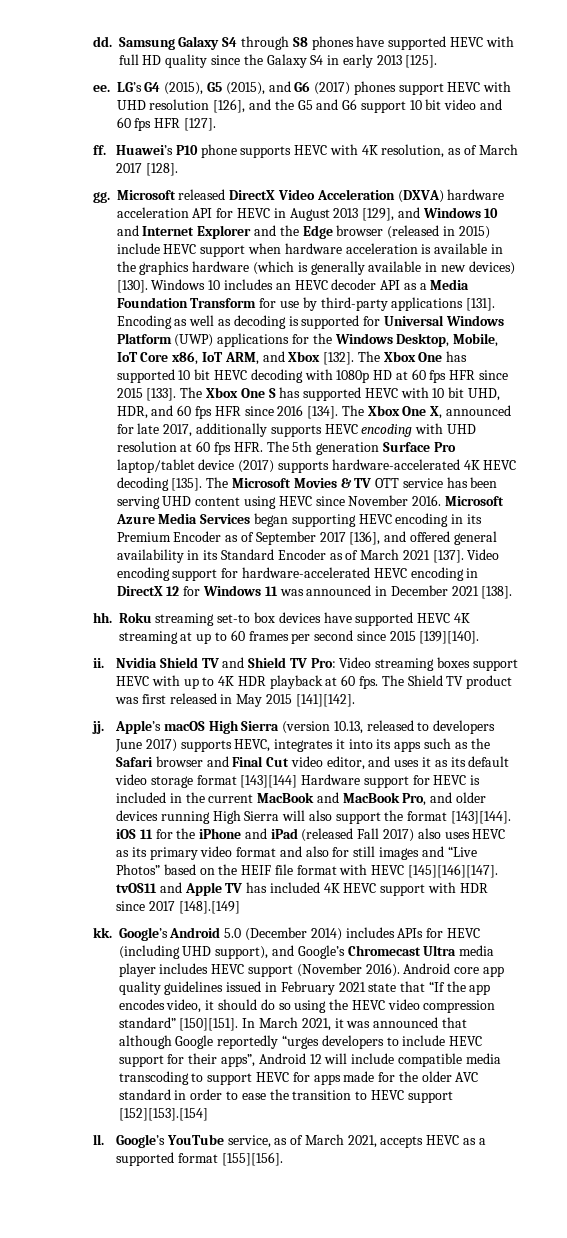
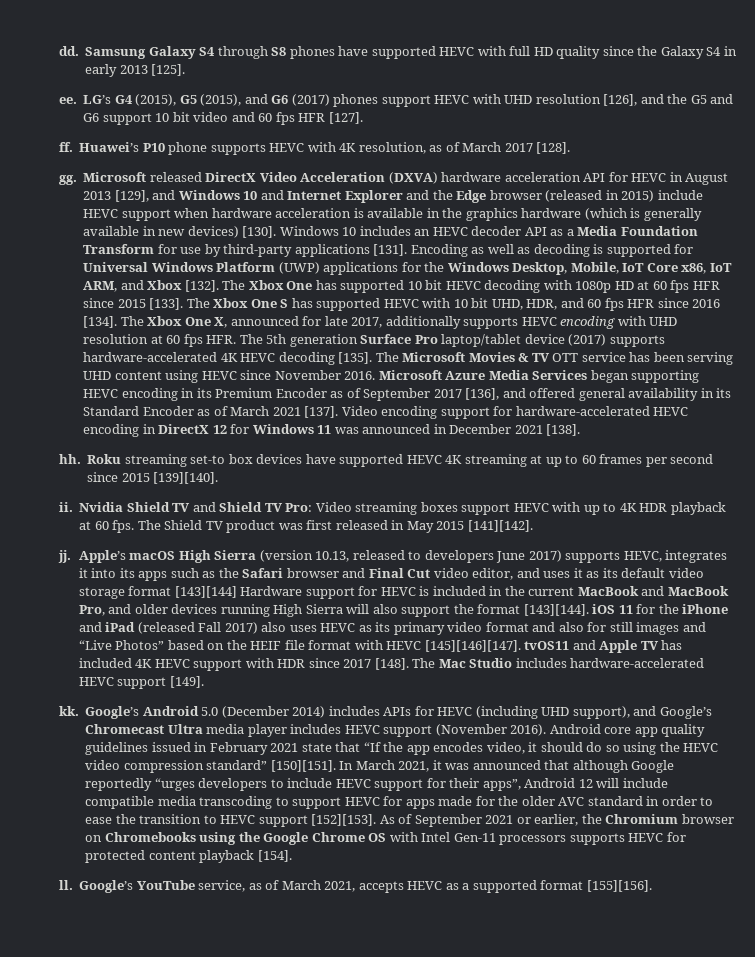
[178,901,240,914] [148].[149] -> [374,658,705,670] [78,676,204,689] [148]. The Mac Studio includes hardware-accelerated HEVC support [149].
[118,1108,208,1121] [152][153].[154] -> [311,814,734,827] [85,832,686,845] [85,850,292,863] [152][153]. As of September 2021 or earlier, the Chromium browser on Chromebooks using the Google Chrome OS with Intel Gen-11 processors supports HEVC for protected content playback [154].

